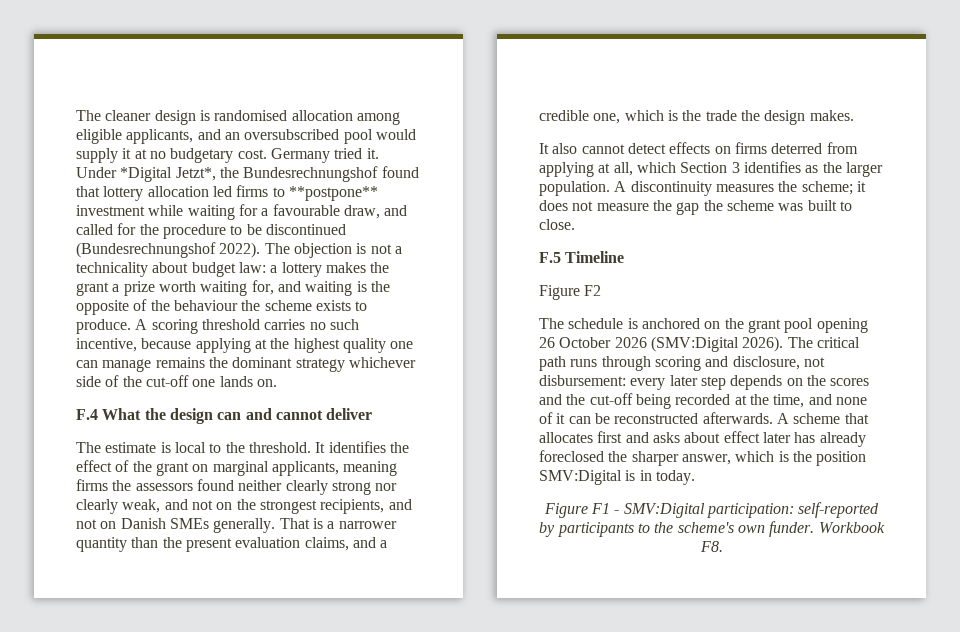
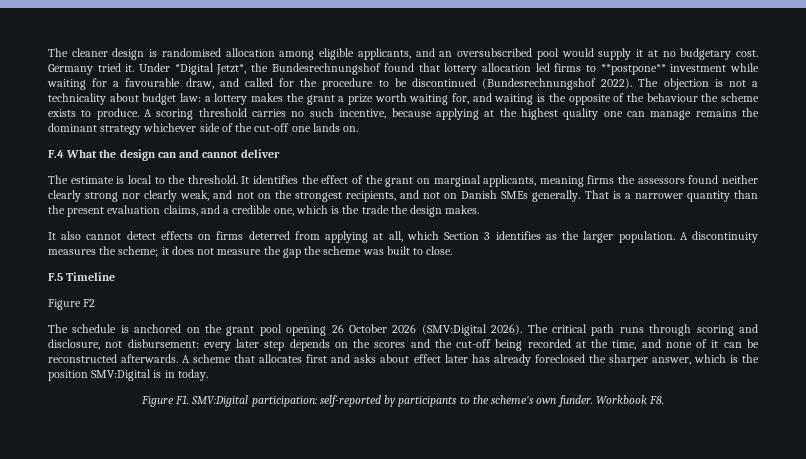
[591,503,620,514] F1 - -> [175,395,190,404] F1.

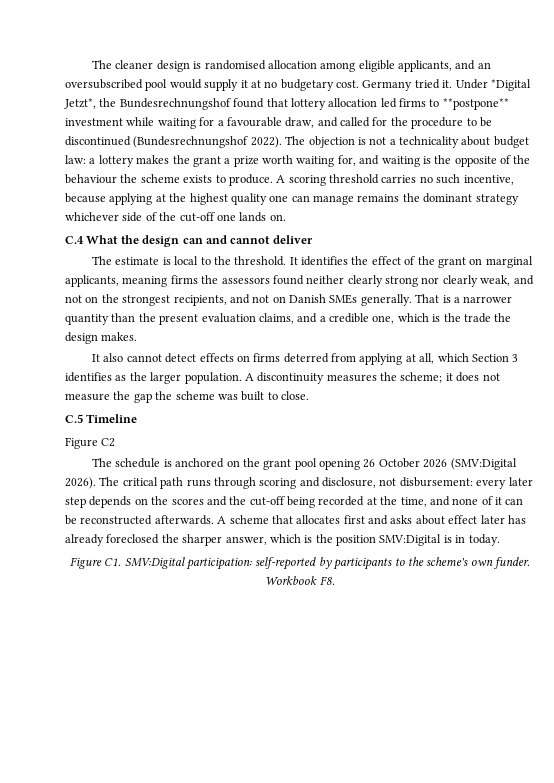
[48,150,64,158] F.4 -> [65,236,84,244] C.4
[48,273,63,281] F.5 -> [65,414,83,423] C.5
[83,299,96,307] F2 -> [101,438,116,447] C2
[175,395,190,404] F1. -> [104,558,122,566] C1.

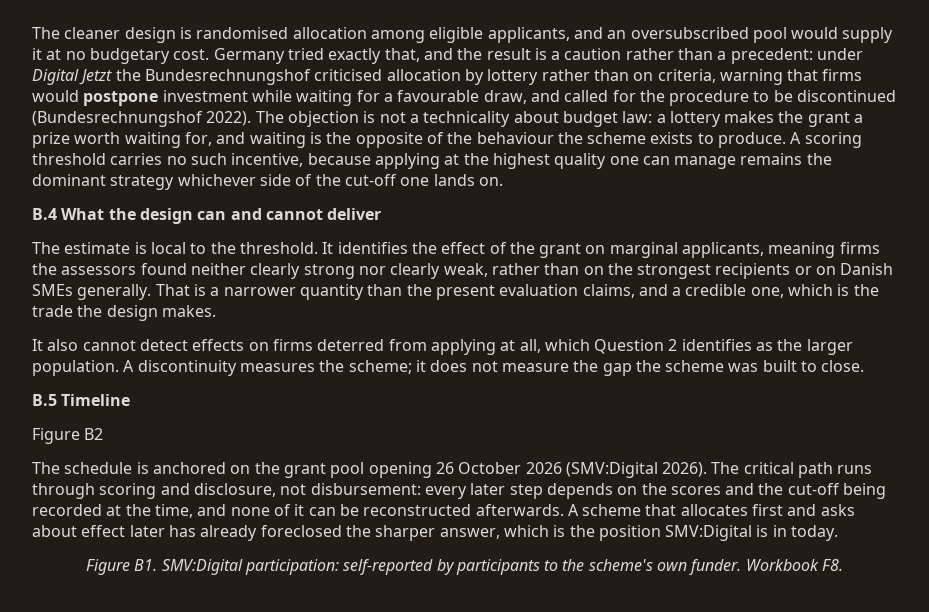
[442,79,531,91] [64,98,509,110] it. Under *Digital Jetzt*, the Bundesrechnungshof found that lottery allocation led firms to **postpone** -> [328,48,864,64] [32,69,863,85] [32,90,159,106] exactly that, and the result is a caution rather than a precedent: under Digital Jetzt the Bundesrechnungshof criticised allocation by lottery rather than on criteria, warning that firms would postpone
[65,236,84,244] C.4 -> [32,208,57,220] B.4
[513,275,534,285] [65,295,82,303] and not -> [491,263,580,275] rather than
[173,294,270,306] recipients, and not -> [715,263,812,279] recipients or
[471,354,519,362] Section 3 -> [594,339,678,354] Question 2
[65,414,83,423] C.5 -> [32,394,57,406] B.5
[101,438,116,447] C2 -> [84,428,104,440] B2
[104,558,122,566] C1. -> [134,559,158,571] B1.

